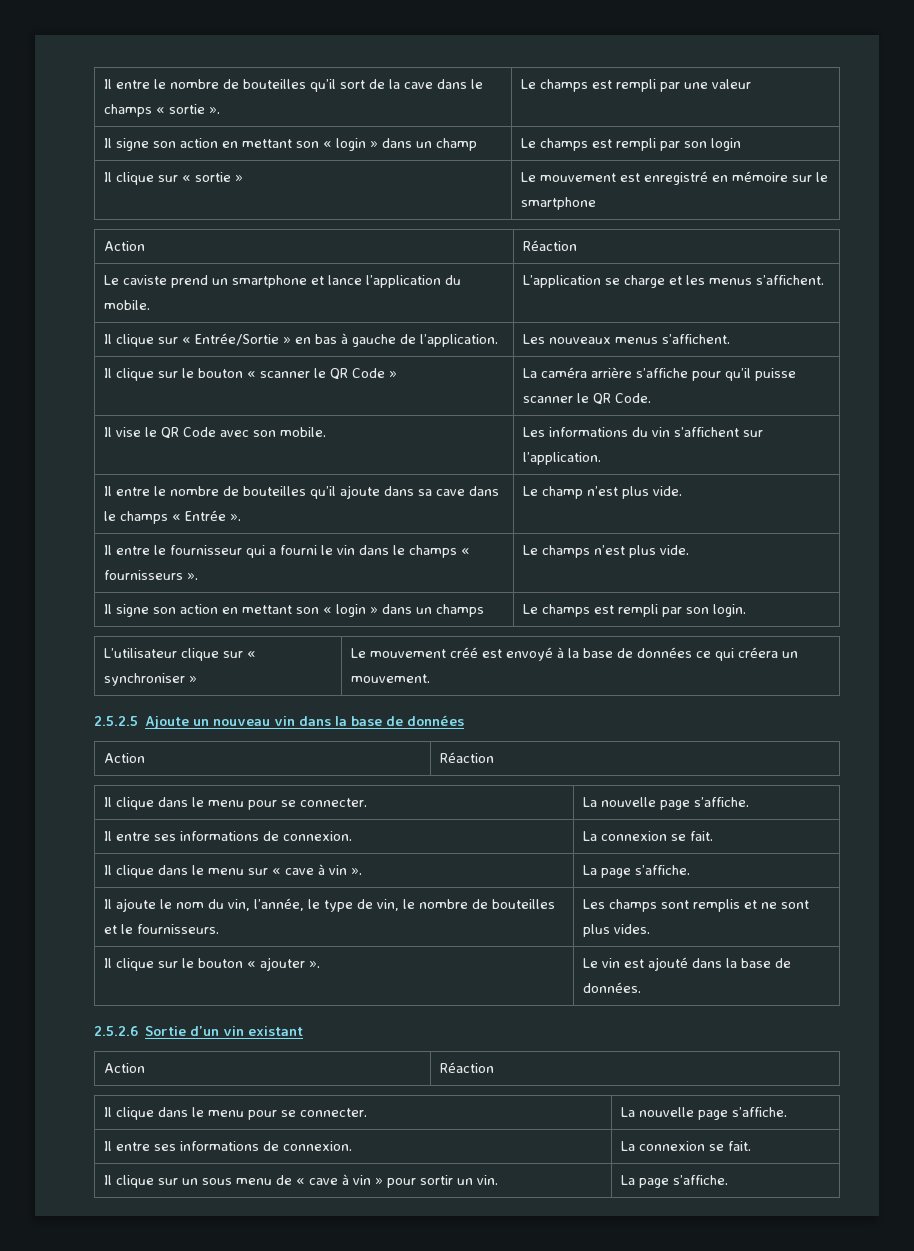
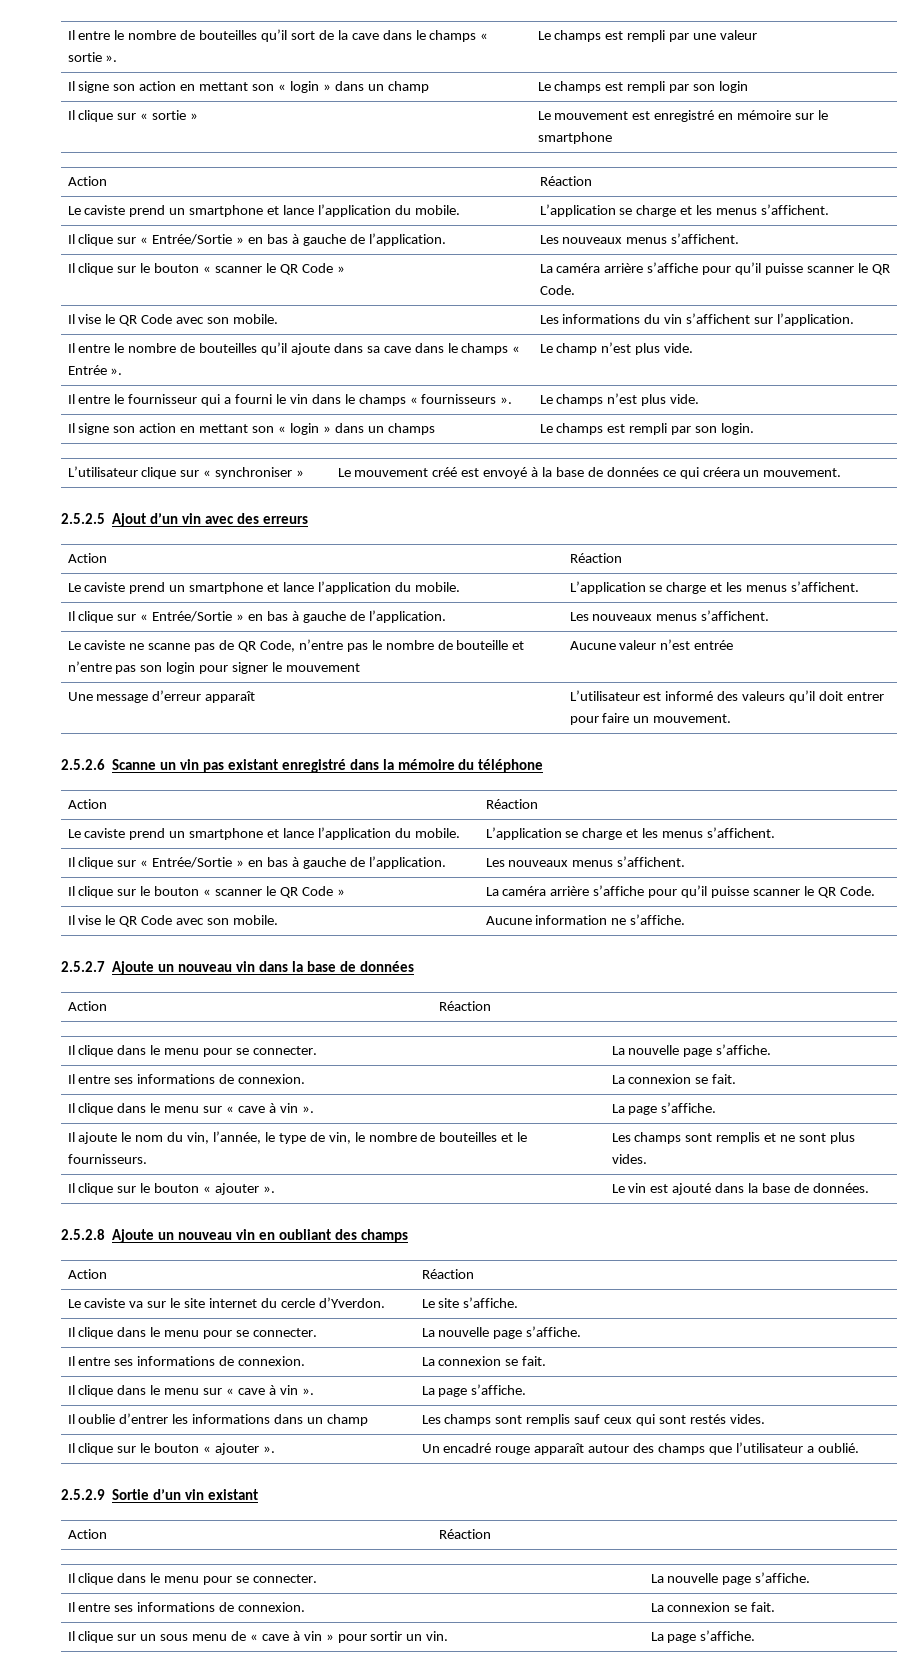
(138, 721) none -> [112,513,308,527] [67,553,107,563] [569,553,622,563] [67,581,460,594] [569,581,860,594] [67,610,446,623] [569,610,770,621] [67,639,525,652] [67,661,360,674] [569,639,734,650] [67,690,256,703] [569,690,884,703] [569,713,732,725] [61,759,544,773] [67,799,107,809] [485,799,538,809] [67,827,460,840] [485,827,776,840] [67,856,446,869] [485,856,686,867] [67,886,345,898] [485,885,875,898] [67,915,278,927] [485,914,686,925] [61,961,105,972] Ajout d’un vin avec des erreurs // Action | Réaction // Le caviste prend un smartphone et lance l’application du mobile. | L’application se charge et les menus s’affichent. // Il clique sur « Entrée/Sortie » en bas à gauche de l’application. | Les nouveaux menus s’affichent. // Le caviste ne scanne pas de QR Code, n’entre pas le nombre de bouteille et n’entre pas son login pour signer le mouvement | Aucune valeur n’est entrée // Une message d’erreur apparaît | L’utilisateur est informé des valeurs qu’il doit entrer pour faire un mouvement. // 2.5.2.6 Scanne un vin pas existant enregistré dans la mémoire du téléphone // Action | Réaction // Le caviste prend un smartphone et lance l’application du mobile. | L’application se charge et les menus s’affichent. // Il clique sur « Entrée/Sortie » en bas à gauche de l’application. | Les nouveaux menus s’affichent. // Il clique sur le bouton « scanner le QR Code » | La caméra arrière s’affiche pour qu’il puisse scanner le QR Code. // Il vise le QR Code avec son mobile. | Aucune information ne s’affiche. // 2.5.2.7
[94,1026,138,1036] 2.5.2.6 -> [61,1229,408,1243] [67,1269,107,1279] [421,1269,474,1279] [67,1297,385,1308] [421,1297,519,1308] [67,1327,317,1339] [421,1326,582,1339] [67,1356,306,1366] [421,1356,547,1366] [67,1385,314,1397] [421,1384,527,1397] [67,1413,368,1426] [421,1414,765,1426] [67,1443,275,1455] [421,1442,859,1455] [61,1489,105,1500] 2.5.2.8 Ajoute un nouveau vin en oubliant des champs // Action | Réaction // Le caviste va sur le site internet du cercle d’Yverdon. | Le site s’affiche. // Il clique dans le menu pour se connecter. | La nouvelle page s’affiche. // Il entre ses informations de connexion. | La connexion se fait. // Il clique dans le menu sur « cave à vin ». | La page s’affiche. // Il oublie d’entrer les informations dans un champ | Les champs sont remplis sauf ceux qui sont restés vides. // Il clique sur le bouton « ajouter ». | Un encadré rouge apparaît autour des champs que l’utilisateur a oublié. // 2.5.2.9

